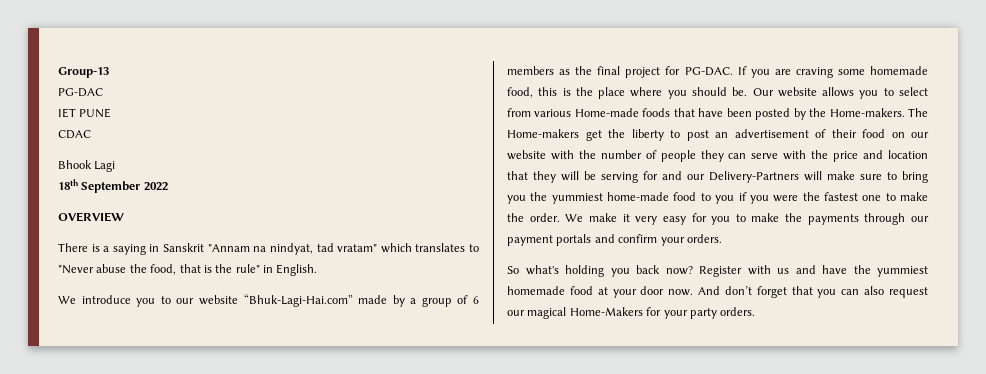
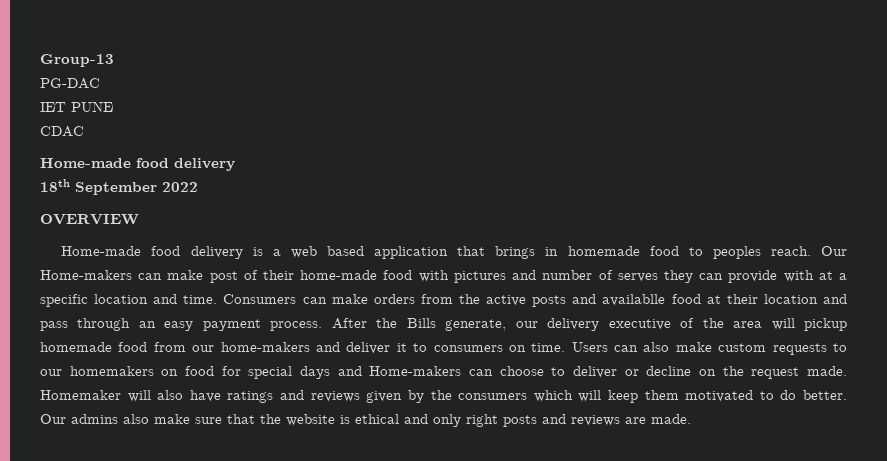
[58,160,116,172] Bhook Lagi -> [40,158,235,171] Home-made food delivery
[58,243,480,255] [58,264,318,276] [58,294,479,307] [507,66,928,78] [507,87,928,99] [507,108,928,120] [507,129,929,141] [507,150,928,162] [507,171,928,183] [507,192,928,204] [507,213,929,225] [507,234,722,246] [507,265,928,277] [507,286,928,298] [507,307,756,319] There is a saying in Sanskrit "Annam na nindyat, tad vratam" which translates to "Never abuse the food, that is the rule" in English. // We introduce you to our website “Bhuk-Lagi-Hai.com” made by a group of 6 members as the final project for PG-DAC. If you are craving some homemade food, this is the place where you should be. Our website allows you to select from various Home-made foods that have been posted by the Home-makers. The Home-makers get the liberty to post an advertisement of their food on our website with the number of people they can serve with the price and location that they will be serving for and our Delivery-Partners will make sure to bring you the yummiest home-made food to you if you were the fastest one to make the order. We make it very easy for you to make the payments through our payment portals and confirm your orders. // So what's holding you back now? Register with us and have the yummiest homemade food at your door now. And don’t forget that you can also request our magical Home-Makers for your party orders. -> [61,246,848,259] [40,270,848,283] [40,294,847,307] [40,318,848,331] [40,342,848,355] [40,366,847,379] [40,390,847,403] [40,414,691,427] Home-made food delivery is a web based application that brings in homemade food to peoples reach. Our Home-makers can make post of their home-made food with pictures and number of serves they can provide with at a specific location and time. Consumers can make orders from the active posts and availablle food at their location and pass through an easy payment process. After the Bills generate, our delivery executive of the area will pickup homemade food from our home-makers and deliver it to consumers on time. Users can also make custom requests to our homemakers on food for special days and Home-makers can choose to deliver or decline on the request made. Homemaker will also have ratings and reviews given by the consumers which will keep them motivated to do better. Our admins also make sure that the website is ethical and only right posts and reviews are made.

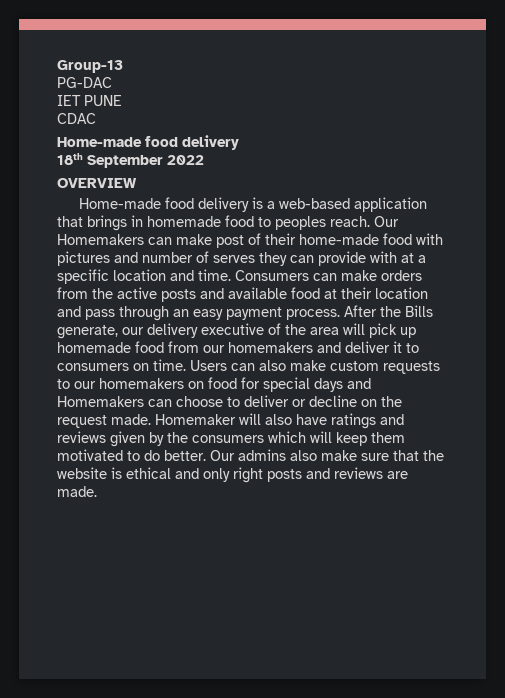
[290,246,364,258] web based -> [279,198,351,209] web-based
[40,270,132,280] Home-makers -> [57,234,144,245] Homemakers
[602,294,666,306] availablle -> [228,287,287,299] available
[804,318,848,331] pickup -> [369,323,416,338] pick up
[220,342,310,352] home-makers -> [228,342,313,353] homemakers
[369,366,462,376] Home-makers -> [57,396,144,407] Homemakers

